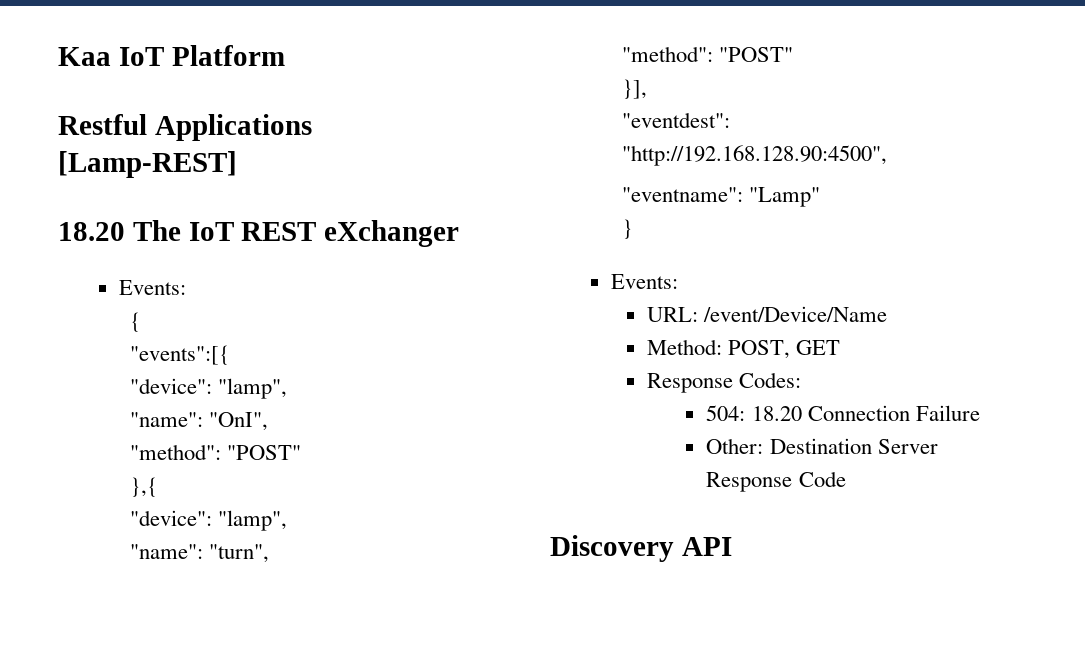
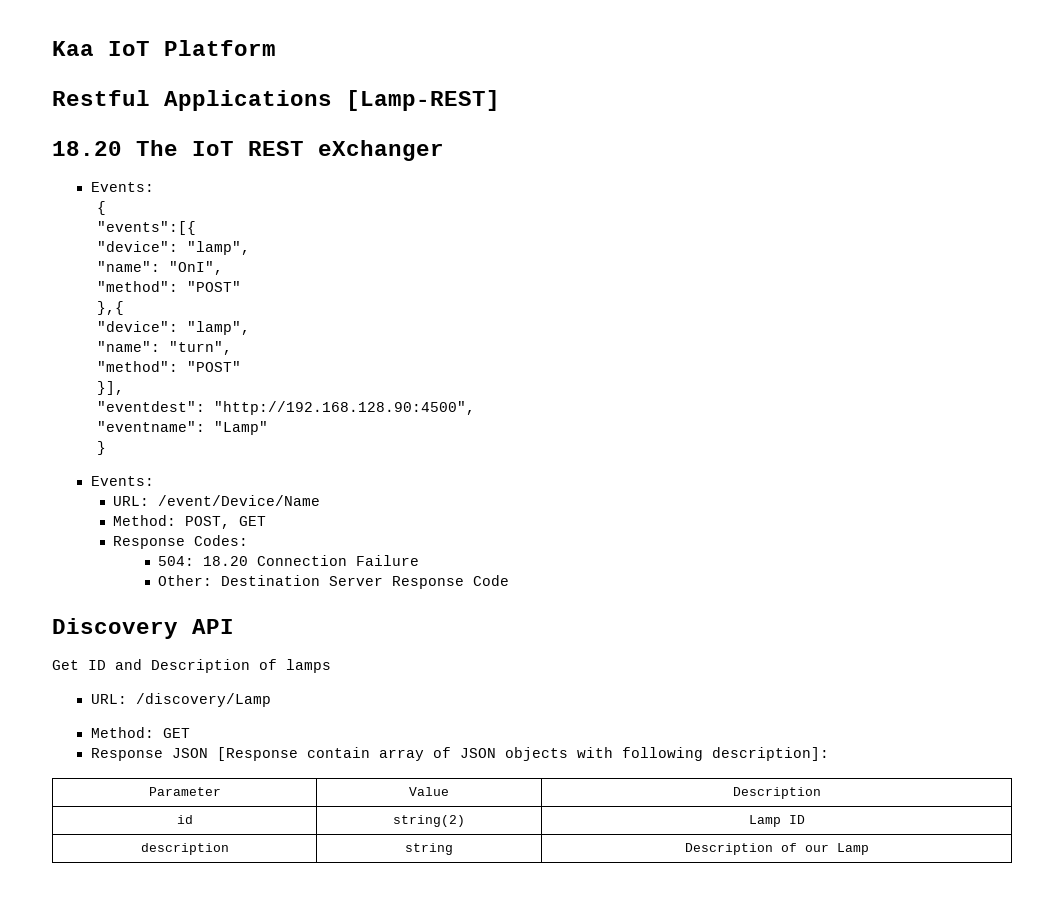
(732, 546) none -> [52,659,331,673] [90,693,271,707] [90,727,190,738] [90,747,829,761] [148,787,221,796] [409,787,449,796] [732,787,821,799] [176,815,193,824] [393,815,465,827] [748,815,805,827] [140,843,229,855] [405,843,453,855] [684,843,869,855] // Get ID and Description of lamps // URL: /discovery/Lamp // Method: GET // Response JSON [Response contain array of JSON objects with following description]: // Parameter | Value | Description // id | string(2) | Lamp ID // description | string | Description of our Lamp

